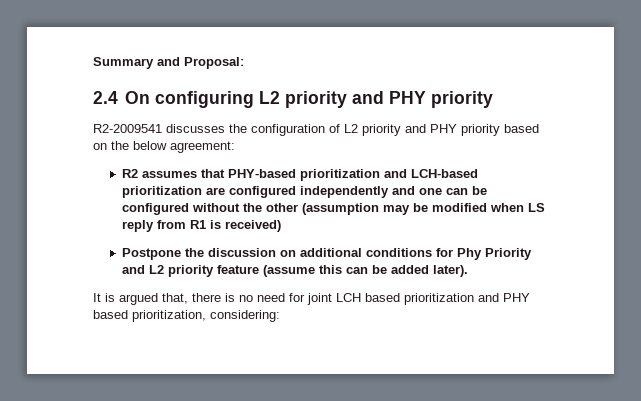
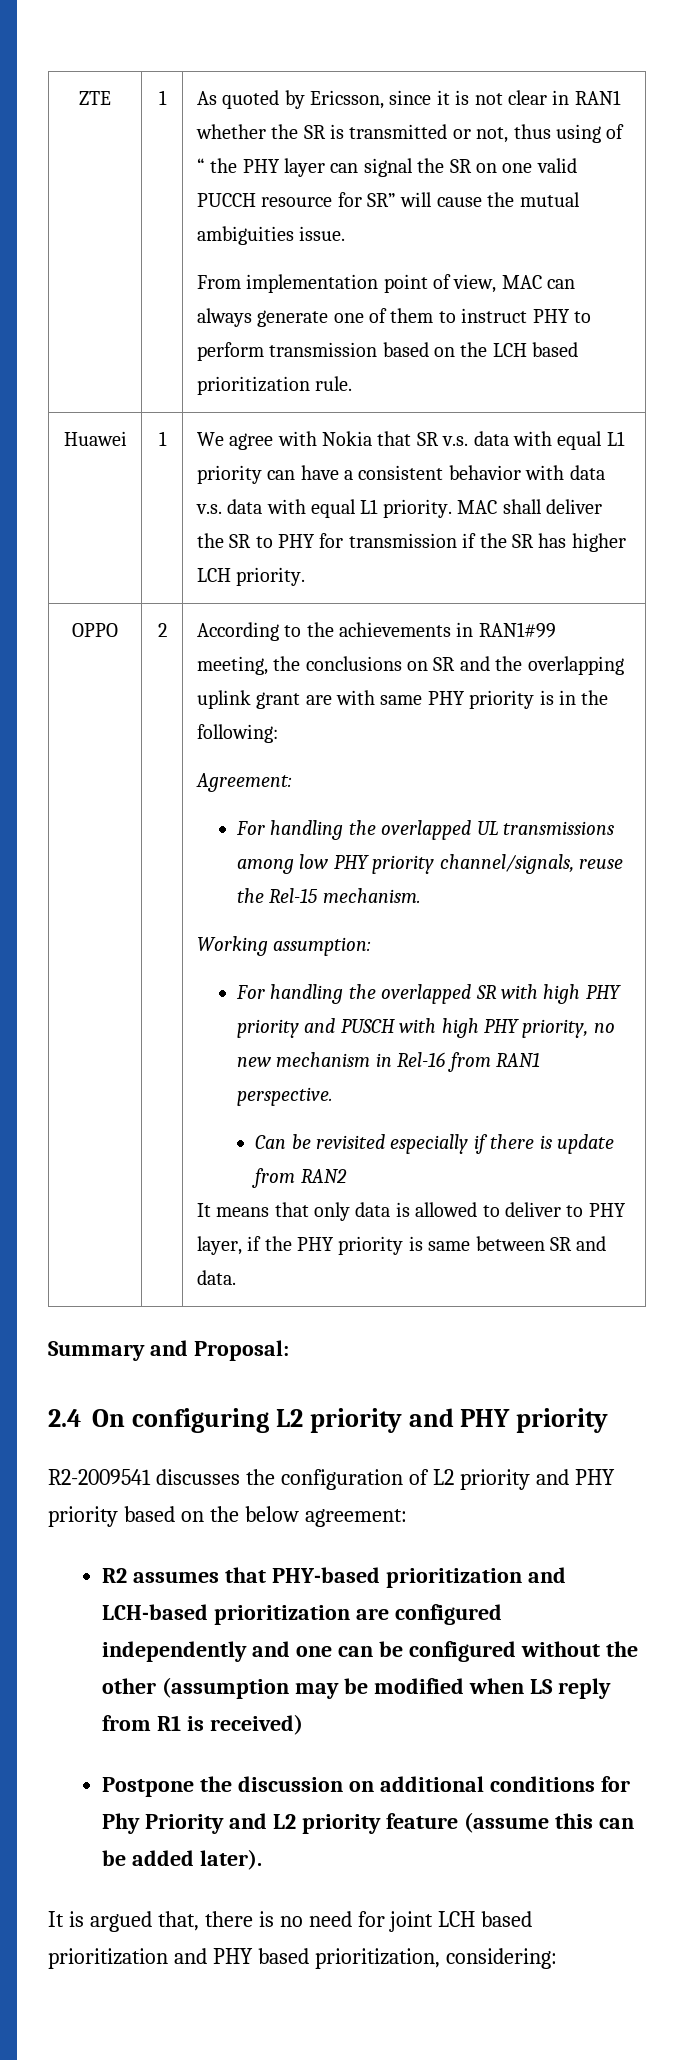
(93, 63) none -> [79,91,111,105] [158,90,167,105] [196,90,621,109] [195,124,625,143] [196,158,577,177] [196,192,580,207] [196,226,346,245] [196,274,576,293] [196,308,592,327] [196,342,579,361] [196,376,353,395] [63,431,127,446] [158,431,167,446] [196,431,625,450] [196,465,605,484] [195,499,603,518] [196,533,626,552] [196,567,306,586] [72,623,118,637] [157,623,167,637] [196,622,556,641] [196,656,624,675] [196,690,609,709] [196,724,278,743] [195,773,292,792] [235,820,614,840] [236,854,623,874] [236,888,421,903] [196,936,372,956] [235,984,621,1004] [236,1018,615,1038] [236,1052,540,1072] [236,1087,333,1106] [255,1134,614,1154] [252,1168,347,1188] [196,1202,626,1221] [196,1236,607,1255] [196,1270,236,1285] ZTE | 1 | As quoted by Ericsson, since it is not clear in RAN1 whether the SR is transmitted or not, thus using of “ the PHY layer can signal the SR on one valid PUCCH resource for SR” will cause the mutual ambiguities issue. // From implementation point of view, MAC can always generate one of them to instruct PHY to perform transmission based on the LCH based prioritization rule. // Huawei | 1 | We agree with Nokia that SR v.s. data with equal L1 priority can have a consistent behavior with data v.s. data with equal L1 priority. MAC shall deliver the SR to PHY for transmission if the SR has higher LCH priority. // OPPO | 2 | According to the achievements in RAN1#99 meeting, the conclusions on SR and the overlapping uplink grant are with same PHY priority is in the following: // Agreement: // For handling the overlapped UL transmissions among low PHY priority channel/signals, reuse the Rel-15 mechanism. // Working assumption: // For handling the overlapped SR with high PHY priority and PUSCH with high PHY priority, no new mechanism in Rel-16 from RAN1 perspective. // Can be revisited especially if there is update from RAN2 // It means that only data is allowed to deliver to PHY layer, if the PHY priority is same between SR and data. //

